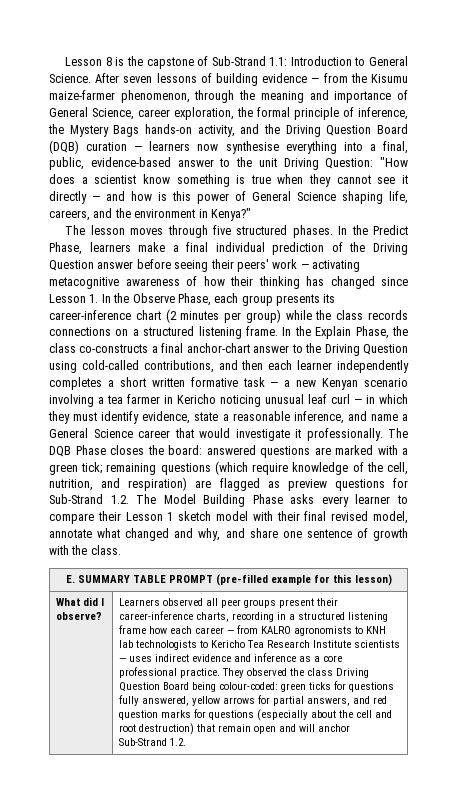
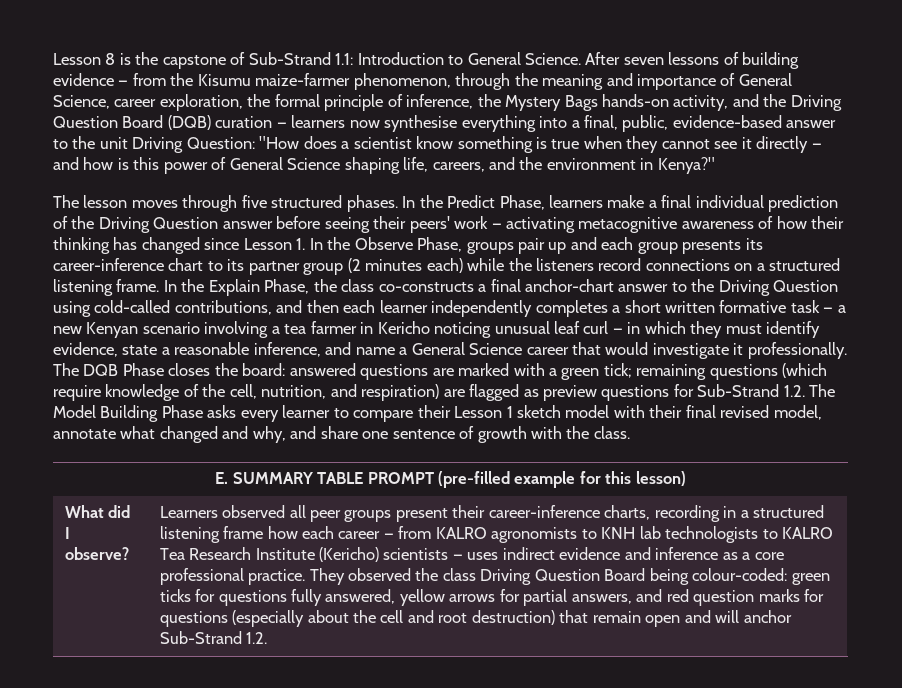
(211, 299) none -> [466,237,597,254] groups pair up and
[165,309,408,323] (2 minutes per group) while the class records -> [207,258,642,275] to its partner group (2 minutes each) while the listeners record
[211,640,246,648] Kericho -> [781,527,833,539] KALRO
(352, 644) none -> [318,547,379,562] (Kericho)

